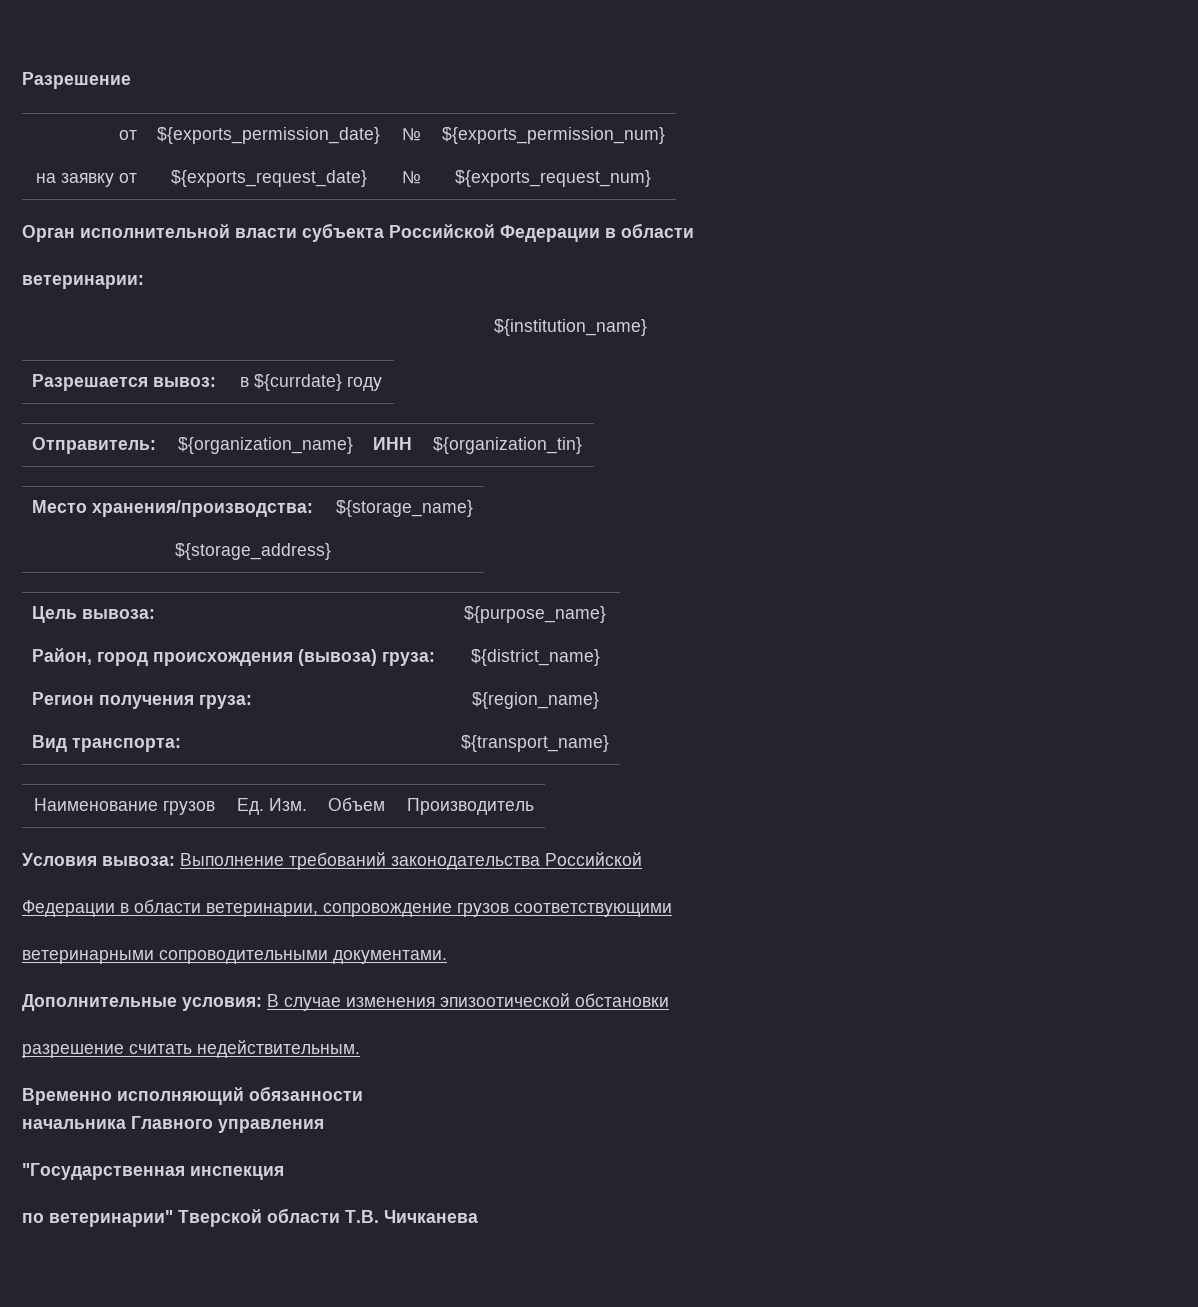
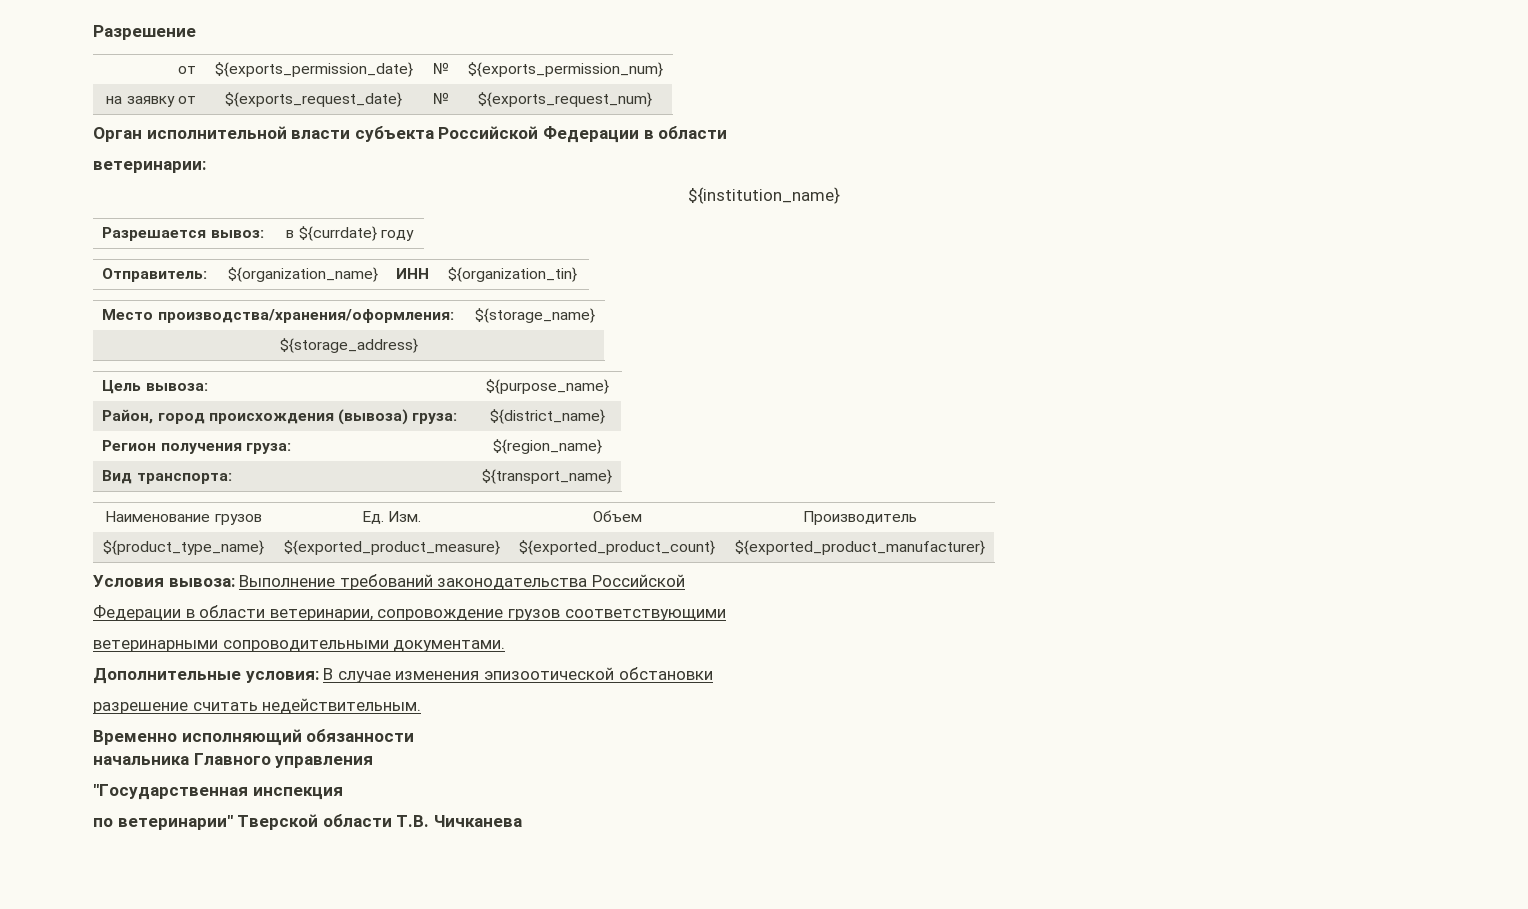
[92,500,314,517] хранения/производства: -> [157,309,454,323] производства/хранения/оформления:
(534, 806) none -> [103,540,264,555] [283,540,500,555] [519,540,715,555] [734,540,985,555] // ${product_type_name} | ${exported_product_measure} | ${exported_product_count} | ${exported_product_manufacturer}

